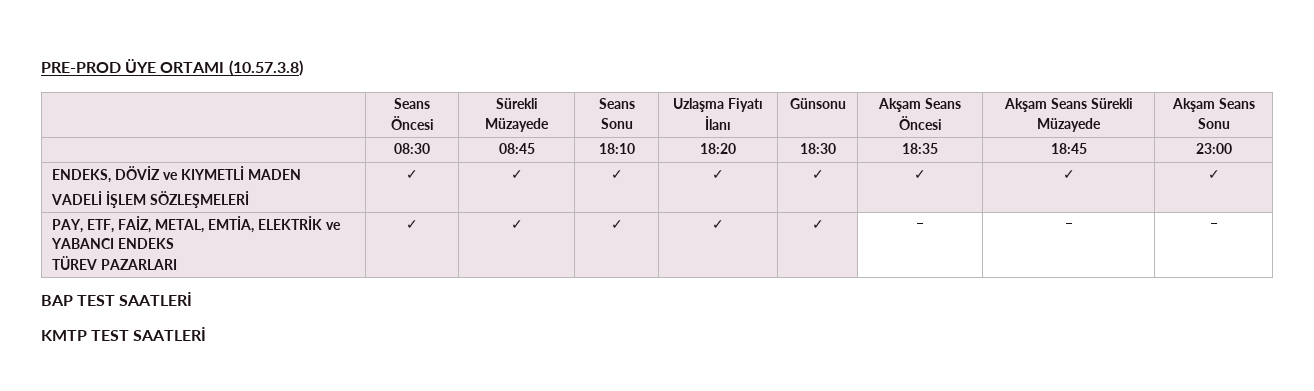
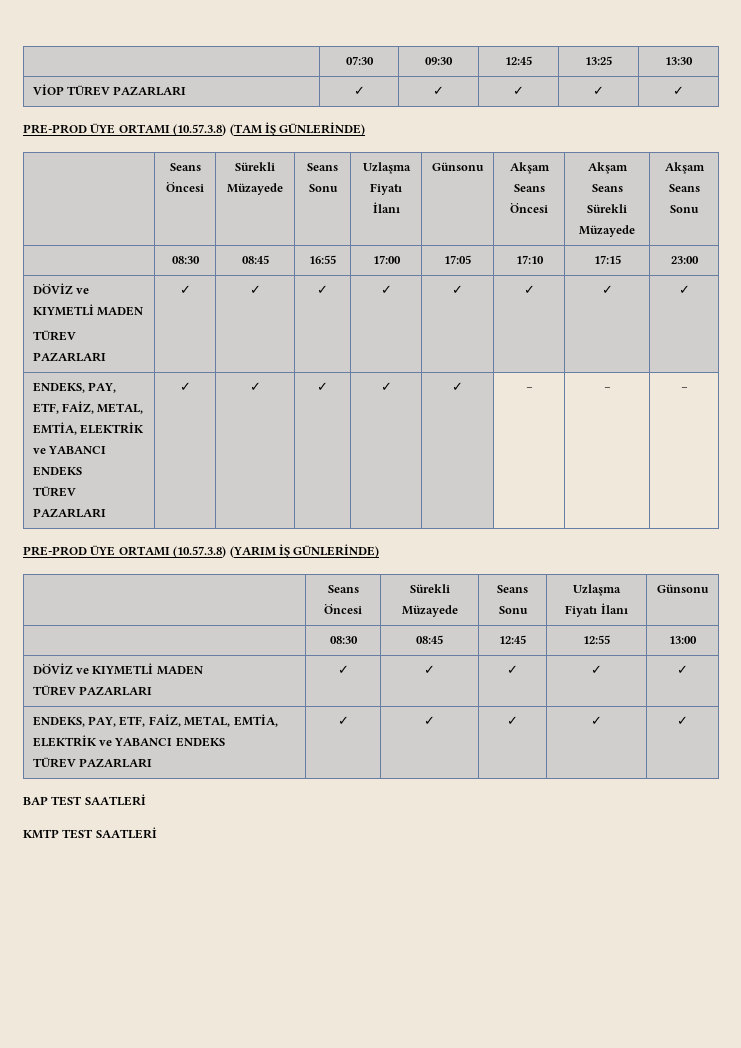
[41,59,303,76] PRE-PROD ÜYE ORTAMI (10.57.3.8) -> [345,56,374,65] [424,57,453,65] [504,56,532,65] [585,56,612,65] [665,57,693,65] [32,84,187,96] [353,86,365,95] [432,86,444,95] [513,86,524,95] [593,86,604,95] [673,86,684,95] [23,122,366,136] | 07:30 | 09:30 | 12:45 | 13:25 | 13:30 // VİOP TÜREV PAZARLARI | ✓ | ✓ | ✓ | ✓ | ✓ // PRE-PROD ÜYE ORTAMI (10.57.3.8) (TAM İŞ GÜNLERİNDE)
[598,143,635,154] [700,143,736,154] [799,143,836,154] [902,143,938,154] [1050,143,1087,154] 18:10 | 18:20 | 18:30 | 18:35 | 18:45 -> [308,255,336,264] [372,255,401,264] [443,255,471,264] [515,255,544,264] [593,255,621,264] 16:55 | 17:00 | 17:05 | 17:10 | 17:15
[52,166,302,183] [51,191,250,208] ENDEKS, DÖVİZ ve KIYMETLİ MADEN // VADELİ İŞLEM SÖZLEŞMELERİ -> [32,283,90,294] [32,304,144,316] [32,330,76,341] [32,352,106,362] DÖVİZ ve KIYMETLİ MADEN // TÜREV PAZARLARI
(1220, 174) none -> [32,382,85,393] ENDEKS,
(1218, 226) none -> [23,544,380,558] [327,585,359,593] [323,604,362,614] [409,584,450,593] [401,605,458,617] [496,585,528,593] [498,606,528,614] [573,584,621,596] [565,603,628,617] [657,584,709,593] [329,636,358,644] [415,635,443,644] [498,635,526,644] [583,635,610,644] [669,636,697,644] [32,663,203,675] [32,685,153,696] [337,665,349,674] [423,665,435,674] [506,665,518,674] [591,665,602,674] [677,665,688,674] [32,714,278,727] [32,735,225,747] [32,757,153,768] [337,716,349,725] [423,716,435,725] [506,716,518,725] [591,716,602,725] [677,716,688,725] // PRE-PROD ÜYE ORTAMI (10.57.3.8) (YARIM İŞ GÜNLERİNDE) // | Seans Öncesi | Sürekli Müzayede | Seans Sonu | Uzlaşma Fiyatı İlanı | Günsonu // | 08:30 | 08:45 | 12:45 | 12:55 | 13:00 // DÖVİZ ve KIYMETLİ MADEN // TÜREV PAZARLARI | ✓ | ✓ | ✓ | ✓ | ✓ // ENDEKS, PAY, ETF, FAİZ, METAL, EMTİA, ELEKTRİK ve YABANCI ENDEKS // TÜREV PAZARLARI | ✓ | ✓ | ✓ | ✓ | ✓

